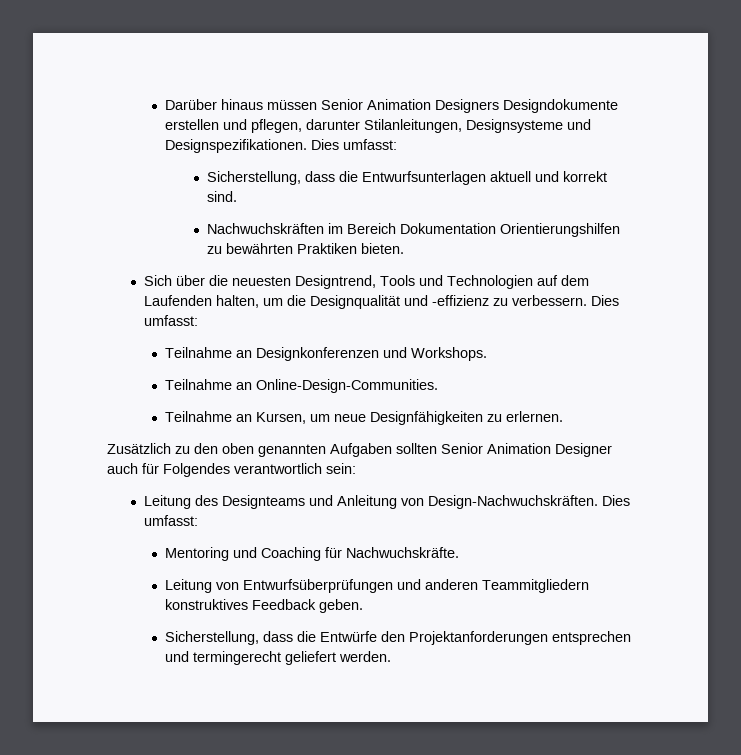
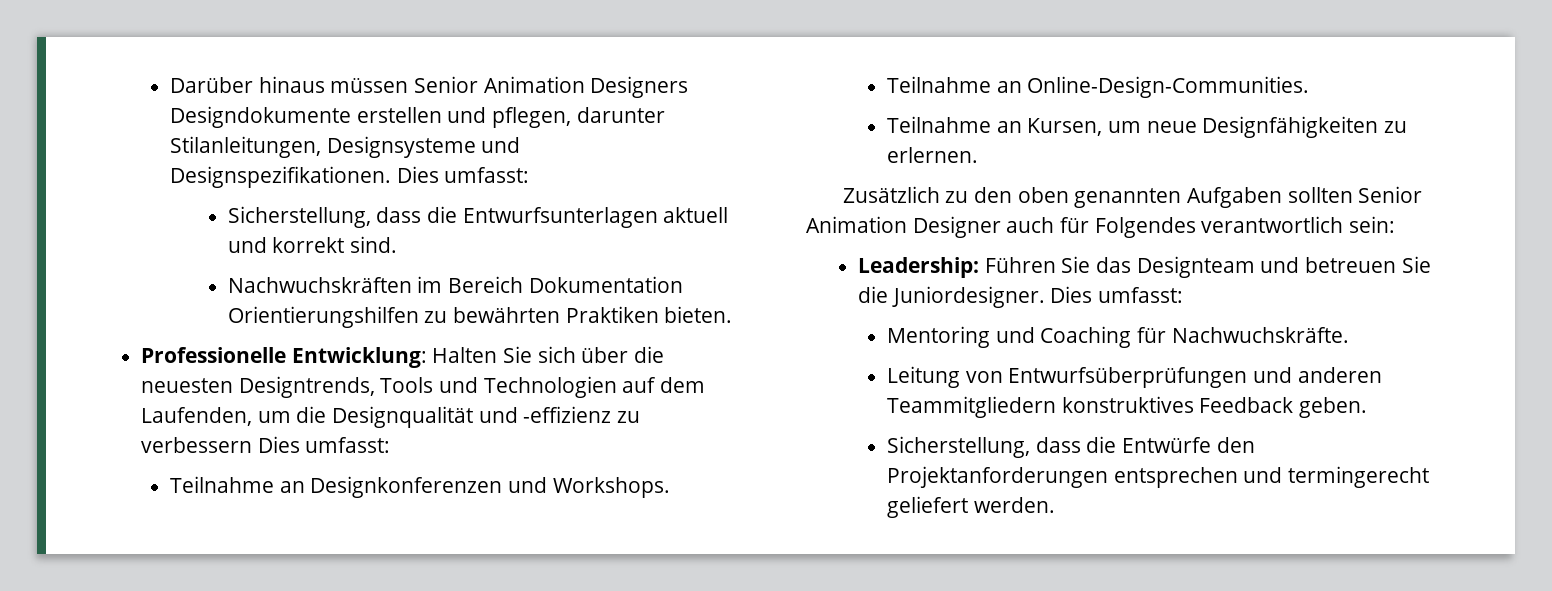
[143,275,172,286] Sich -> [141,346,576,368] Professionelle Entwicklung: Halten Sie sich
[294,275,376,289] Designtrend, -> [238,376,375,398] Designtrends,
[143,295,259,308] Laufenden halten, -> [141,407,253,426] Laufenden,
[511,295,587,306] verbessern. -> [141,437,253,453] verbessern
[143,495,598,509] Leitung des Designteams und Anleitung von Design-Nachwuchskräften. -> [858,256,1431,278] [858,286,1045,308] Leadership: Führen Sie das Designteam und betreuen Sie die Juniordesigner.

